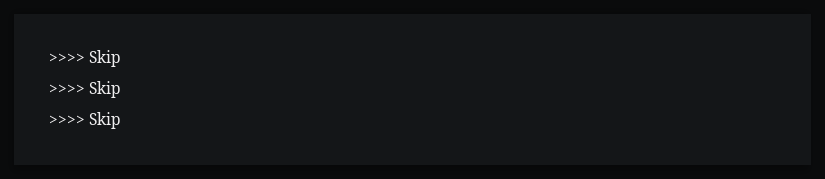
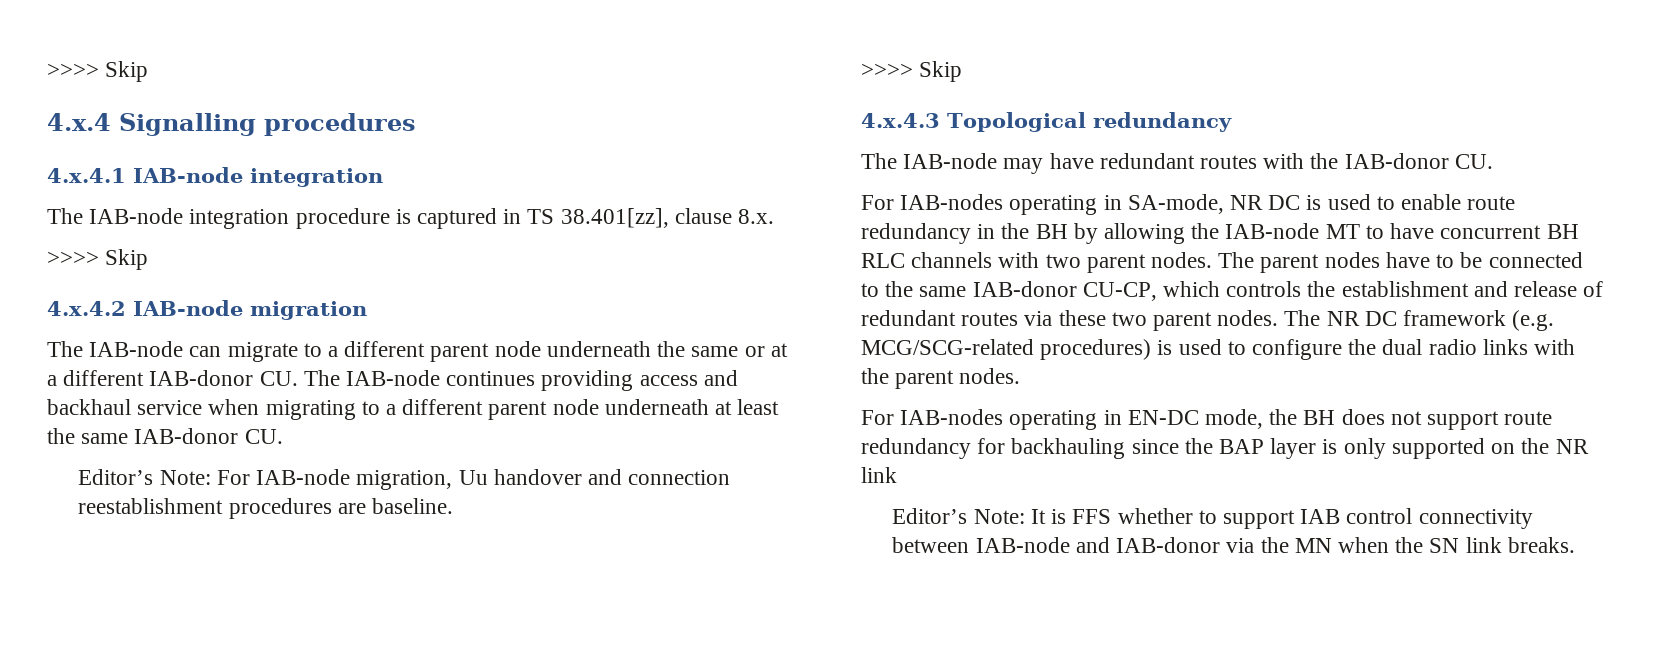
[49,50,122,67] [49,81,122,98] [49,112,122,129] >>>> Skip // >>>> Skip // >>>> Skip -> [47,61,149,82] [47,113,416,136] [47,167,383,187] [47,208,775,229] [47,249,149,270] [47,300,367,320] [47,341,788,362] [47,370,738,391] [47,399,780,420] [47,428,283,444] [78,469,731,490] [78,498,454,519] [861,61,963,82] [861,112,1232,132] [861,153,1493,174] [861,194,1516,215] [861,223,1579,244] [861,252,1583,273] [861,281,1604,301] [861,310,1555,331] [861,339,1576,360] [861,368,1021,389] [861,409,1553,430] [861,438,1589,459] [861,467,897,483] [892,508,1533,529] [892,537,1575,553] >>>> Skip // 4.x.4 Signalling procedures // 4.x.4.1 IAB-node integration // The IAB-node integration procedure is captured in TS 38.401[zz], clause 8.x. // >>>> Skip // 4.x.4.2 IAB-node migration // The IAB-node can migrate to a different parent node underneath the same or at a different IAB-donor CU. The IAB-node continues providing access and backhaul service when migrating to a different parent node underneath at least the same IAB-donor CU. // Editor’s Note: For IAB-node migration, Uu handover and connection reestablishment procedures are baseline. // >>>> Skip // 4.x.4.3 Topological redundancy // The IAB-node may have redundant routes with the IAB-donor CU. // For IAB-nodes operating in SA-mode, NR DC is used to enable route redundancy in the BH by allowing the IAB-node MT to have concurrent BH RLC channels with two parent nodes. The parent nodes have to be connected to the same IAB-donor CU-CP, which controls the establishment and release of redundant routes via these two parent nodes. The NR DC framework (e.g. MCG/SCG-related procedures) is used to configure the dual radio links with the parent nodes. // For IAB-nodes operating in EN-DC mode, the BH does not support route redundancy for backhauling since the BAP layer is only supported on the NR link // Editor’s Note: It is FFS whether to support IAB control connectivity between IAB-node and IAB-donor via the MN when the SN link breaks.

